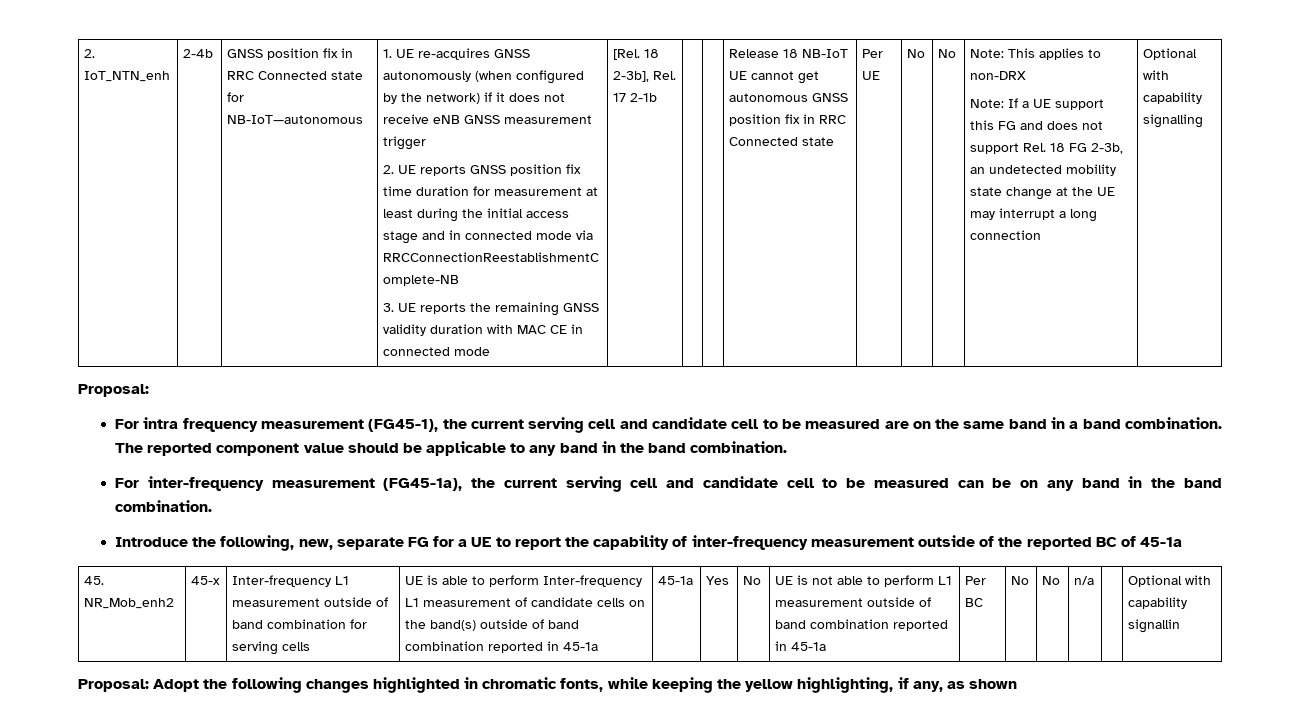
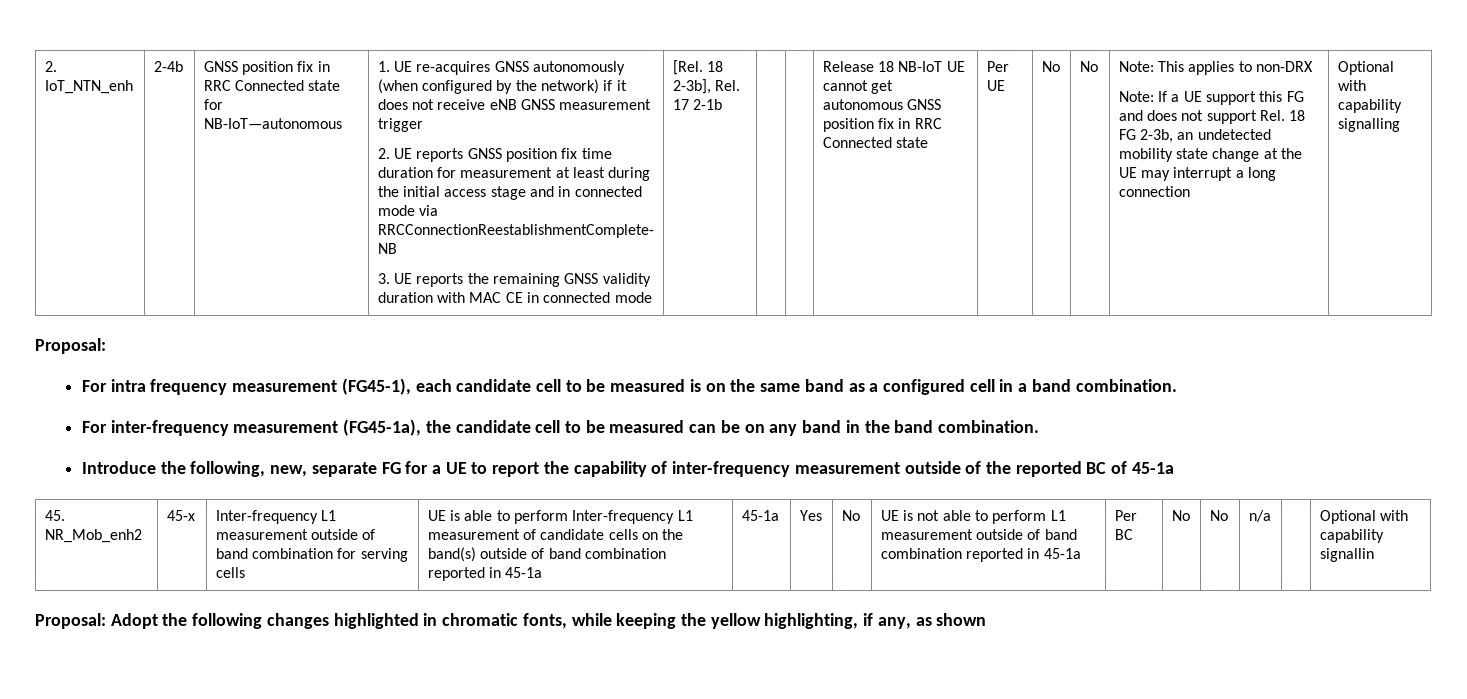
[442,417,909,433] the current serving cell and candidate cell to be measured are -> [415,379,701,392] each candidate cell to be measured is
(1047, 424) none -> [848,379,995,395] as a configured cell
[115,441,788,456] The reported component value should be applicable to any band in the band combination. -> (1177, 385) none
[503,476,695,492] current serving cell and -> (451, 426) none

